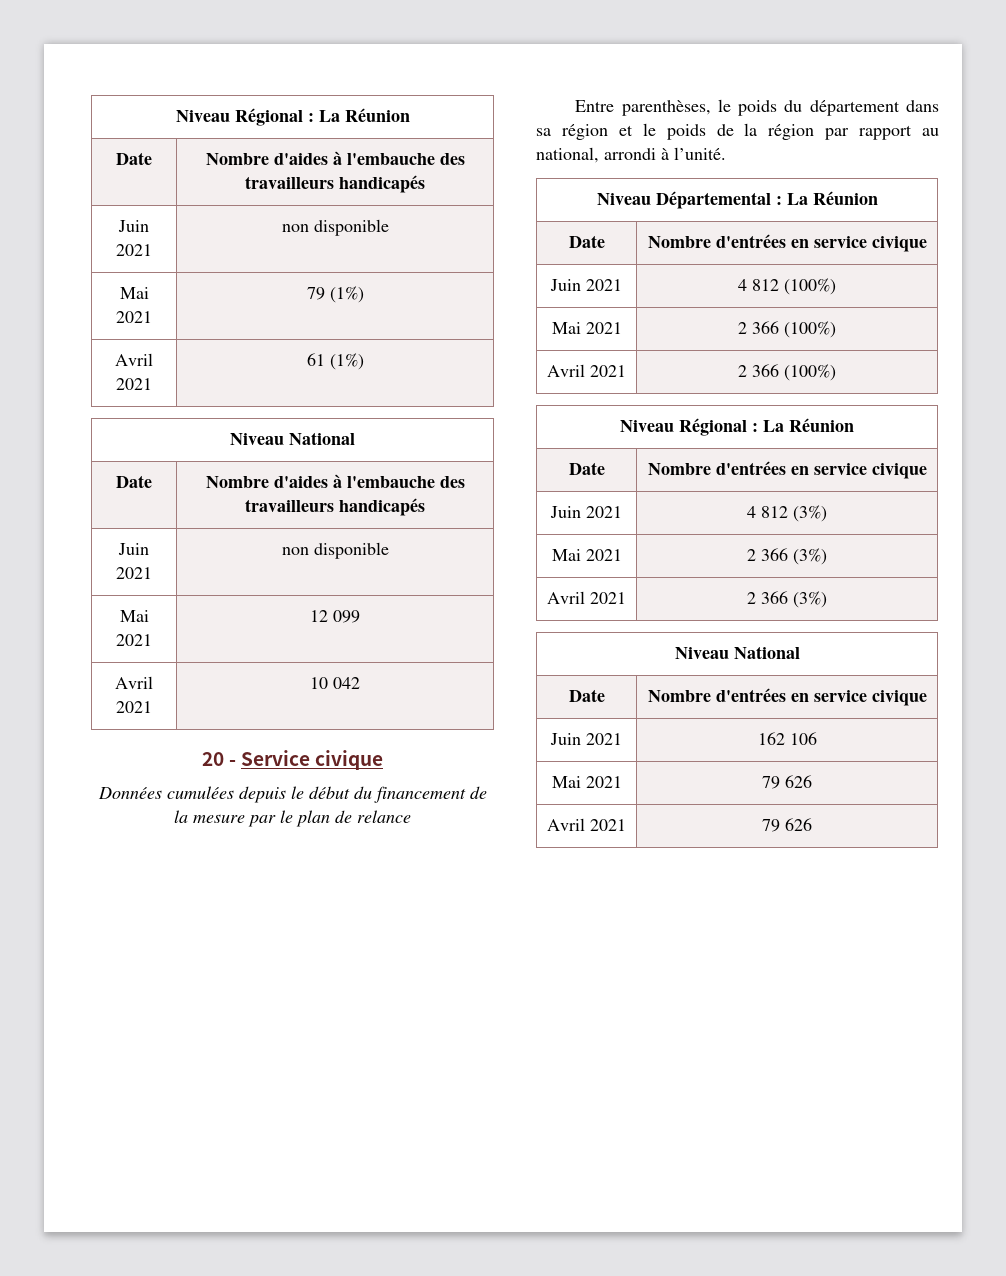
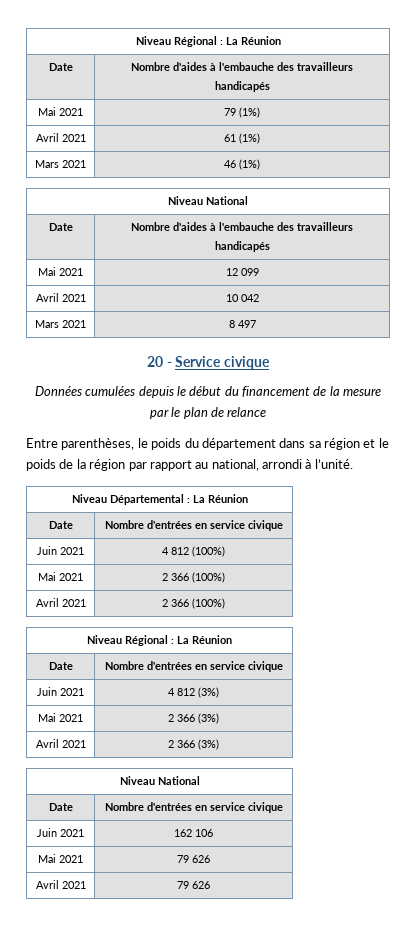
[118,220,149,232] [116,244,152,256] [281,219,389,236] // Juin 2021 | non disponible -> (270, 86) none
(364, 361) none -> [35,160,86,168] [224,159,260,170] // Mars 2021 | 46 (1%)
[118,543,149,555] [116,567,152,579] [281,542,389,559] // Juin 2021 | non disponible -> (270, 246) none
(360, 683) none -> [35,320,86,328] [228,320,256,328] // Mars 2021 | 8 497

